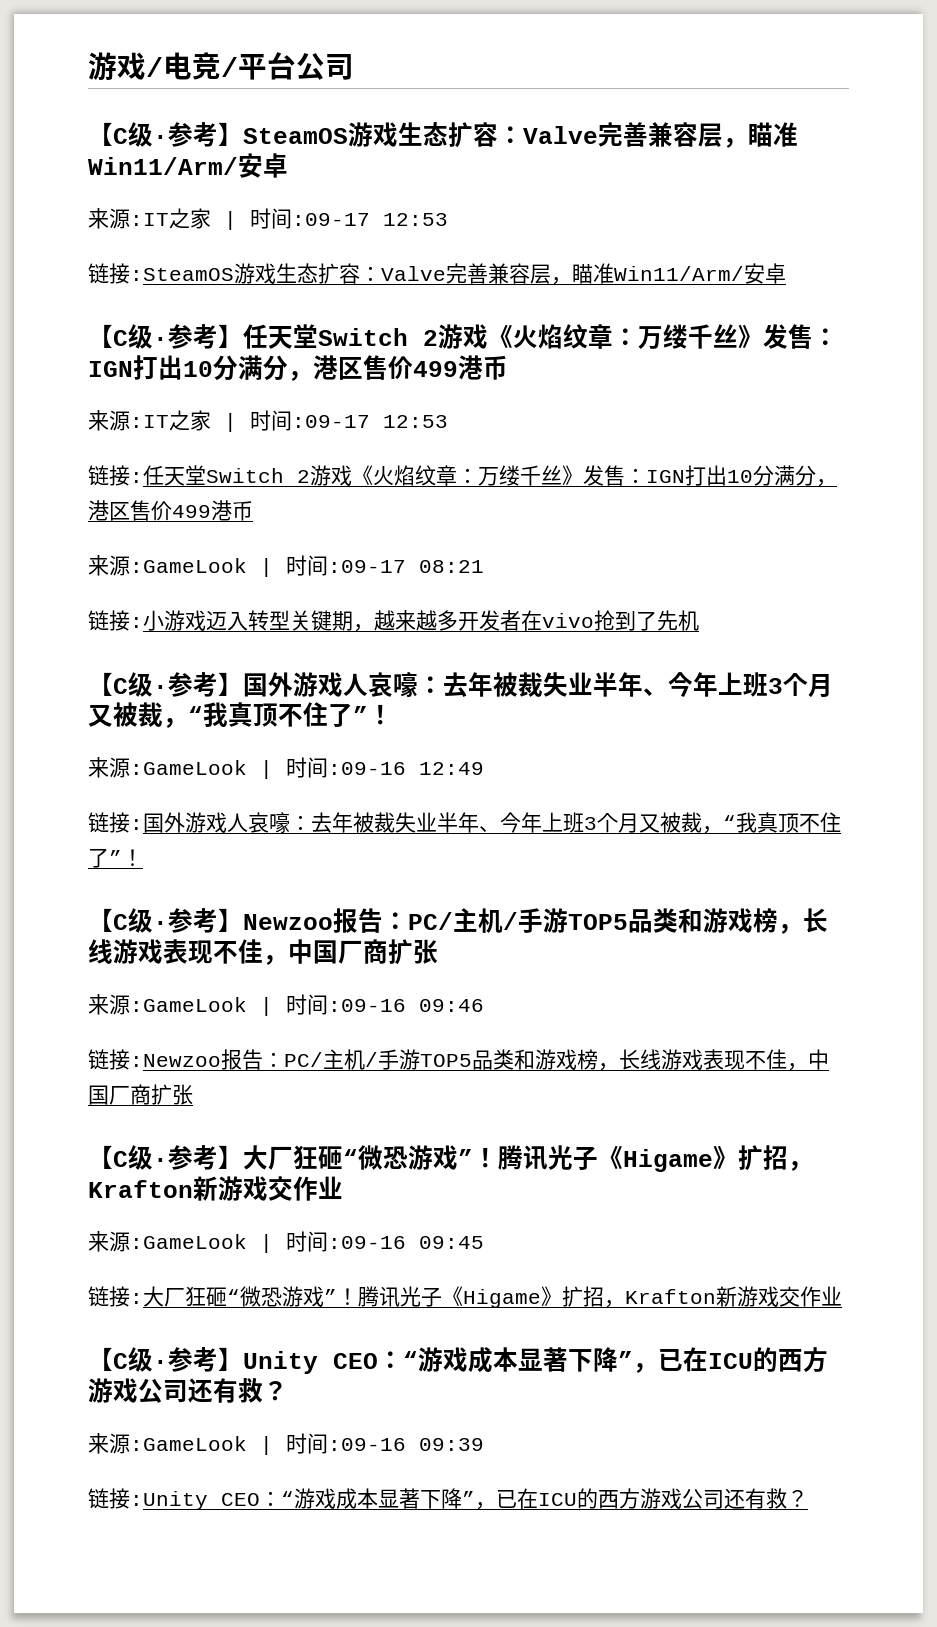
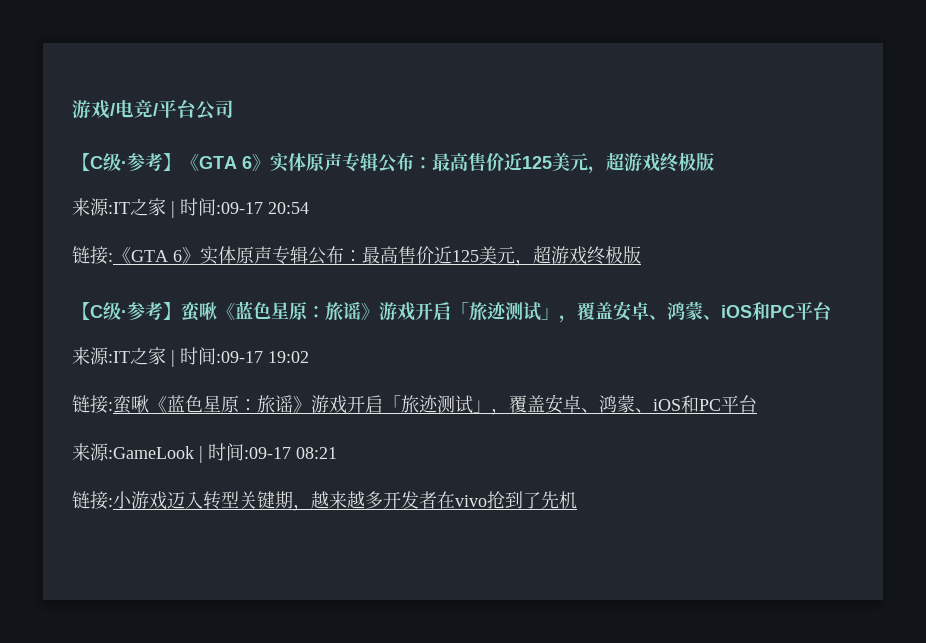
[243,122,798,148] [88,153,288,178] [88,208,448,230] [88,263,786,285] [88,324,838,349] [88,355,508,381] [88,410,448,432] [88,465,837,487] [88,500,253,521] SteamOS游戏生态扩容：Valve完善兼容层，瞄准Win11/Arm/安卓 // 来源:IT之家 | 时间:09-17 12:53 // 链接:SteamOS游戏生态扩容：Valve完善兼容层，瞄准Win11/Arm/安卓 // 【C级·参考】任天堂Switch 2游戏《火焰纹章：万缕千丝》发售：IGN打出10分满分，港区售价499港币 // 来源:IT之家 | 时间:09-17 12:53 // 链接:任天堂Switch 2游戏《火焰纹章：万缕千丝》发售：IGN打出10分满分，港区售价499港币 -> [181,152,714,174] [72,198,309,218] [72,245,641,266] [72,301,832,323] [72,347,309,367] [72,394,757,415] 《GTA 6》实体原声专辑公布：最高售价近125美元，超游戏终极版 // 来源:IT之家 | 时间:09-17 20:54 // 链接:《GTA 6》实体原声专辑公布：最高售价近125美元，超游戏终极版 // 【C级·参考】蛮啾《蓝色星原：旅谣》游戏开启「旅迹测试」，覆盖安卓、鸿蒙、iOS和PC平台 // 来源:IT之家 | 时间:09-17 19:02 // 链接:蛮啾《蓝色星原：旅谣》游戏开启「旅迹测试」，覆盖安卓、鸿蒙、iOS和PC平台
[88,671,833,698] [88,702,393,728] [88,757,484,779] [88,812,841,834] [88,848,143,868] [88,908,828,934] [88,939,438,965] [88,994,484,1016] [88,1049,829,1071] [88,1084,193,1105] [88,1145,813,1172] [88,1176,343,1201] [88,1231,484,1253] [88,1286,842,1308] [88,1347,828,1374] [88,1378,288,1403] [88,1433,484,1455] [88,1488,808,1510] // 【C级·参考】国外游戏人哀嚎：去年被裁失业半年、今年上班3个月又被裁，“我真顶不住了”！ // 来源:GameLook | 时间:09-16 12:49 // 链接:国外游戏人哀嚎：去年被裁失业半年、今年上班3个月又被裁，“我真顶不住了”！ // 【C级·参考】Newzoo报告：PC/主机/手游TOP5品类和游戏榜，长线游戏表现不佳，中国厂商扩张 // 来源:GameLook | 时间:09-16 09:46 // 链接:Newzoo报告：PC/主机/手游TOP5品类和游戏榜，长线游戏表现不佳，中国厂商扩张 // 【C级·参考】大厂狂砸“微恐游戏”！腾讯光子《Higame》扩招，Krafton新游戏交作业 // 来源:GameLook | 时间:09-16 09:45 // 链接:大厂狂砸“微恐游戏”！腾讯光子《Higame》扩招，Krafton新游戏交作业 // 【C级·参考】Unity CEO：“游戏成本显著下降”，已在ICU的西方游戏公司还有救？ // 来源:GameLook | 时间:09-16 09:39 // 链接:Unity CEO：“游戏成本显著下降”，已在ICU的西方游戏公司还有救？ -> (577, 500) none

